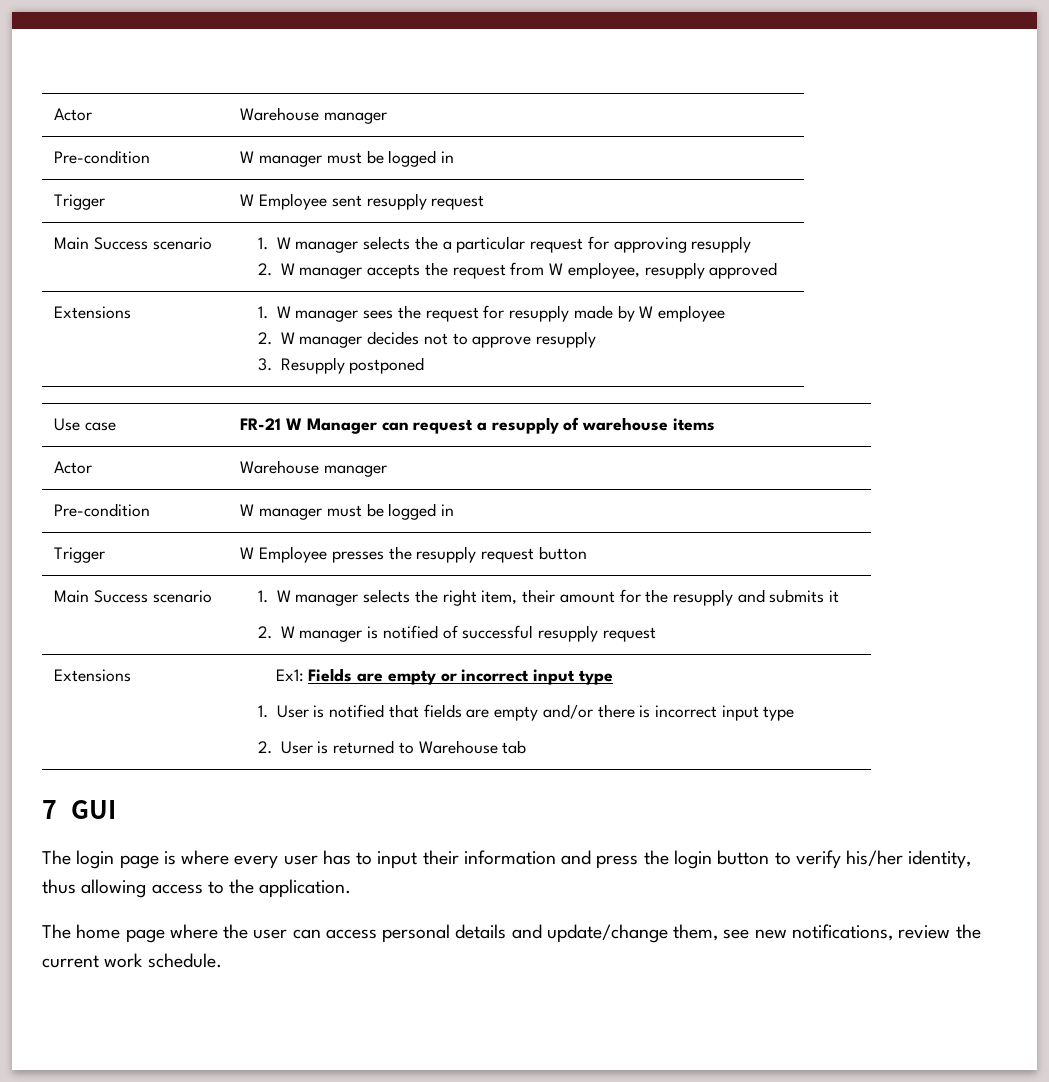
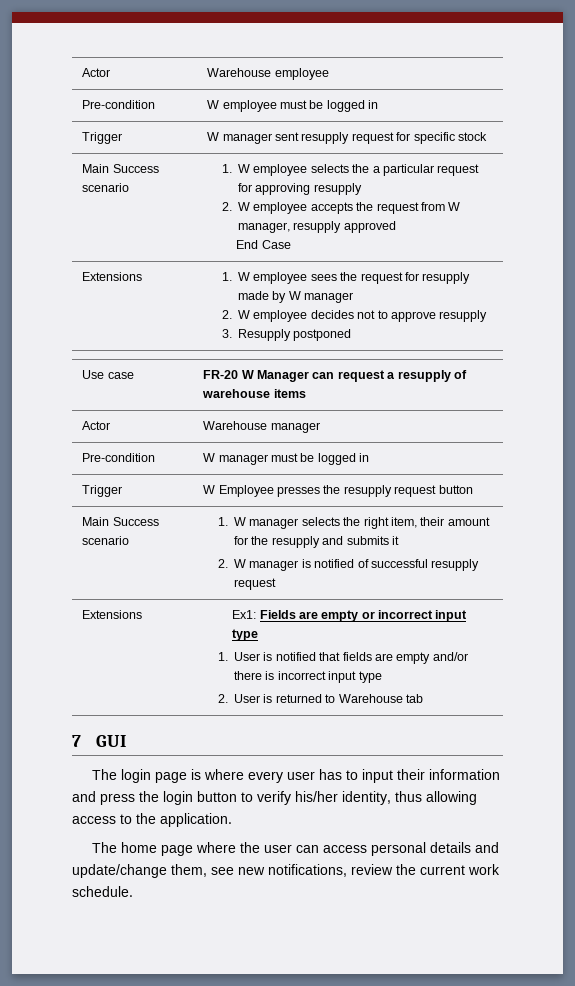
[54,108,93,121] [240,107,388,124] [54,150,151,164] [240,150,455,167] [54,194,106,210] [240,193,328,210] Actor | Warehouse manager // Pre-condition | W manager must be logged in // Trigger | W Employee -> [82,68,111,77] [207,68,329,80] [82,100,156,109] [207,100,379,112] [82,132,123,144] [207,132,272,144] Actor | Warehouse employee // Pre-condition | W employee must be logged in // Trigger | W manager
[54,237,212,250] [257,237,359,253] // Main Success scenario | 1. W manager -> [396,132,487,144] [82,164,159,173] [82,183,130,192] [221,164,308,176] for specific stock // Main Success scenario | 1. W employee
[299,267,363,279] manager -> [253,202,308,214] employee
[567,262,640,279] employee, -> [238,222,291,233] manager,
(778, 270) none -> [236,240,291,249] // End Case
[295,310,359,322] manager -> [253,272,308,284] employee
[657,305,725,322] [257,332,363,348] employee // 2. W manager -> [304,292,354,303] [221,310,308,322] manager // 2. W employee
[240,418,282,430] FR-21 -> [203,370,239,379] FR-20

